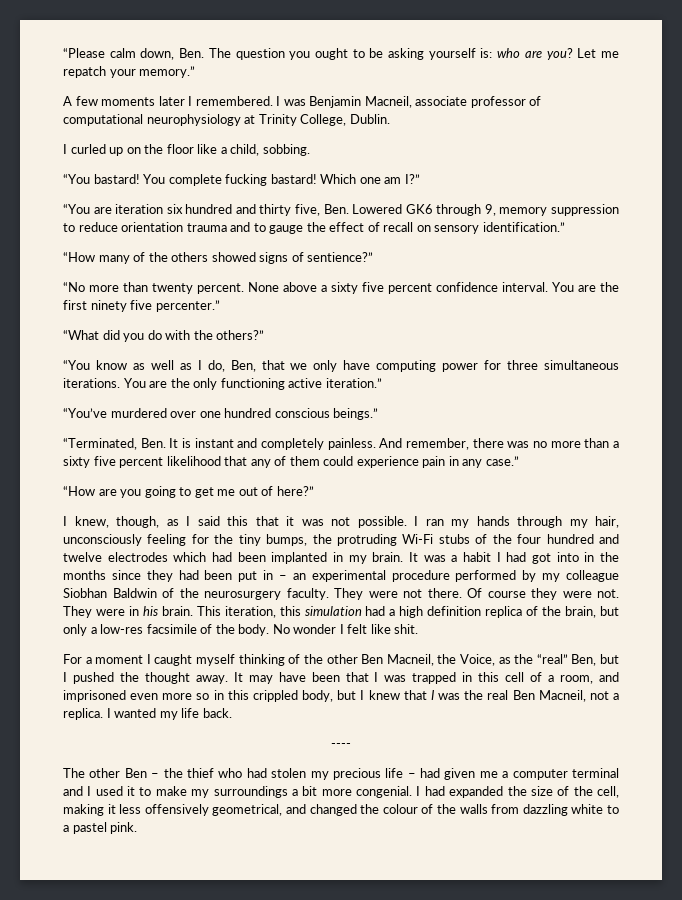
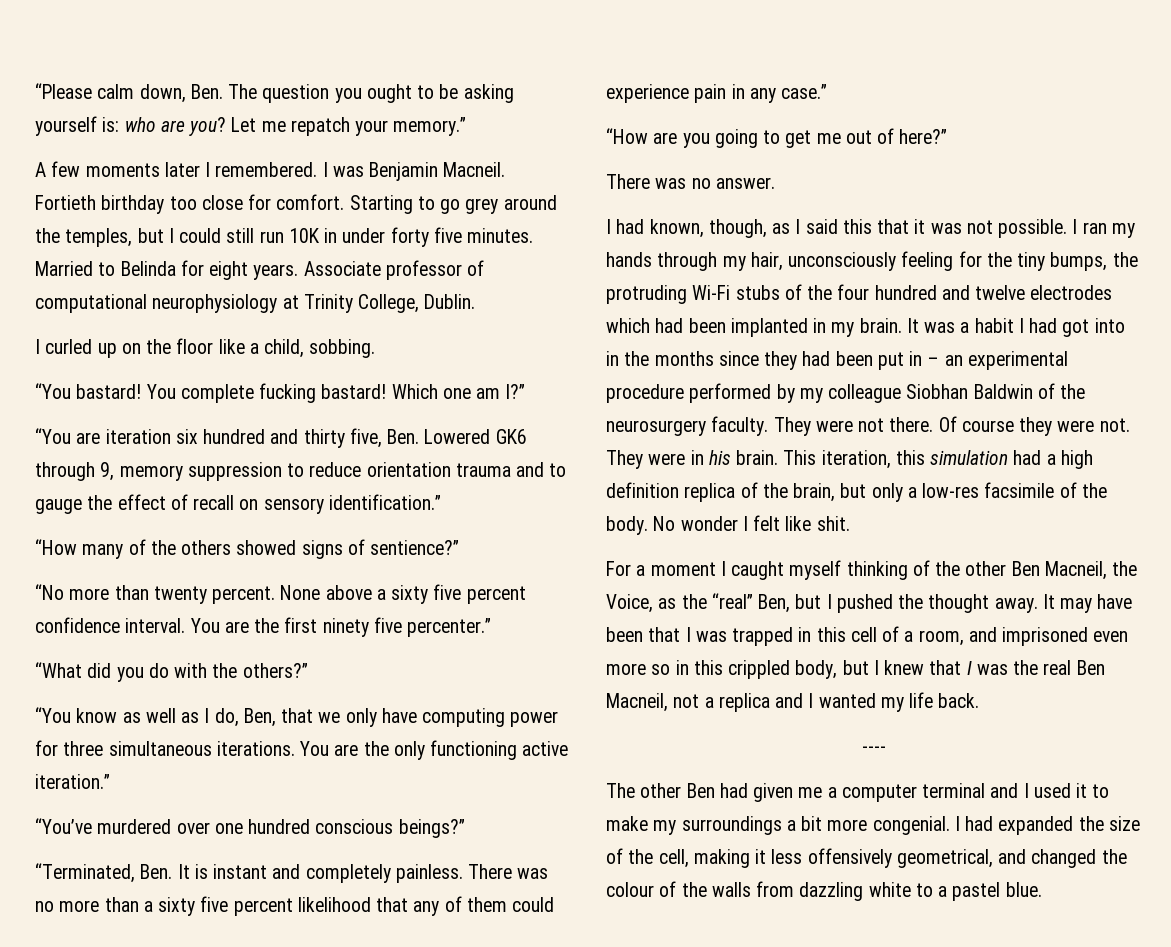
[364,96,468,108] Macneil, associate -> [443,162,506,177] [35,194,557,214] [35,227,534,247] [35,260,381,280] Macneil. Fortieth birthday too close for comfort. Starting to go grey around the temples, but I could still run 10K in under forty five minutes. Married to Belinda for eight years. Associate
[333,408,379,420] beings.” -> [398,819,465,838] beings?”
[379,438,504,450] And remember, there -> [468,864,513,879] There
[63,516,109,528] // I knew, -> [606,174,775,189] [606,219,704,238] // There was no answer. // I had known,
[63,708,103,720] replica. -> [718,693,804,712] replica and
[151,768,416,780] – the thief who had stolen my precious life – -> (715, 790) none
[110,822,138,834] pink. -> [1005,882,1042,897] blue.

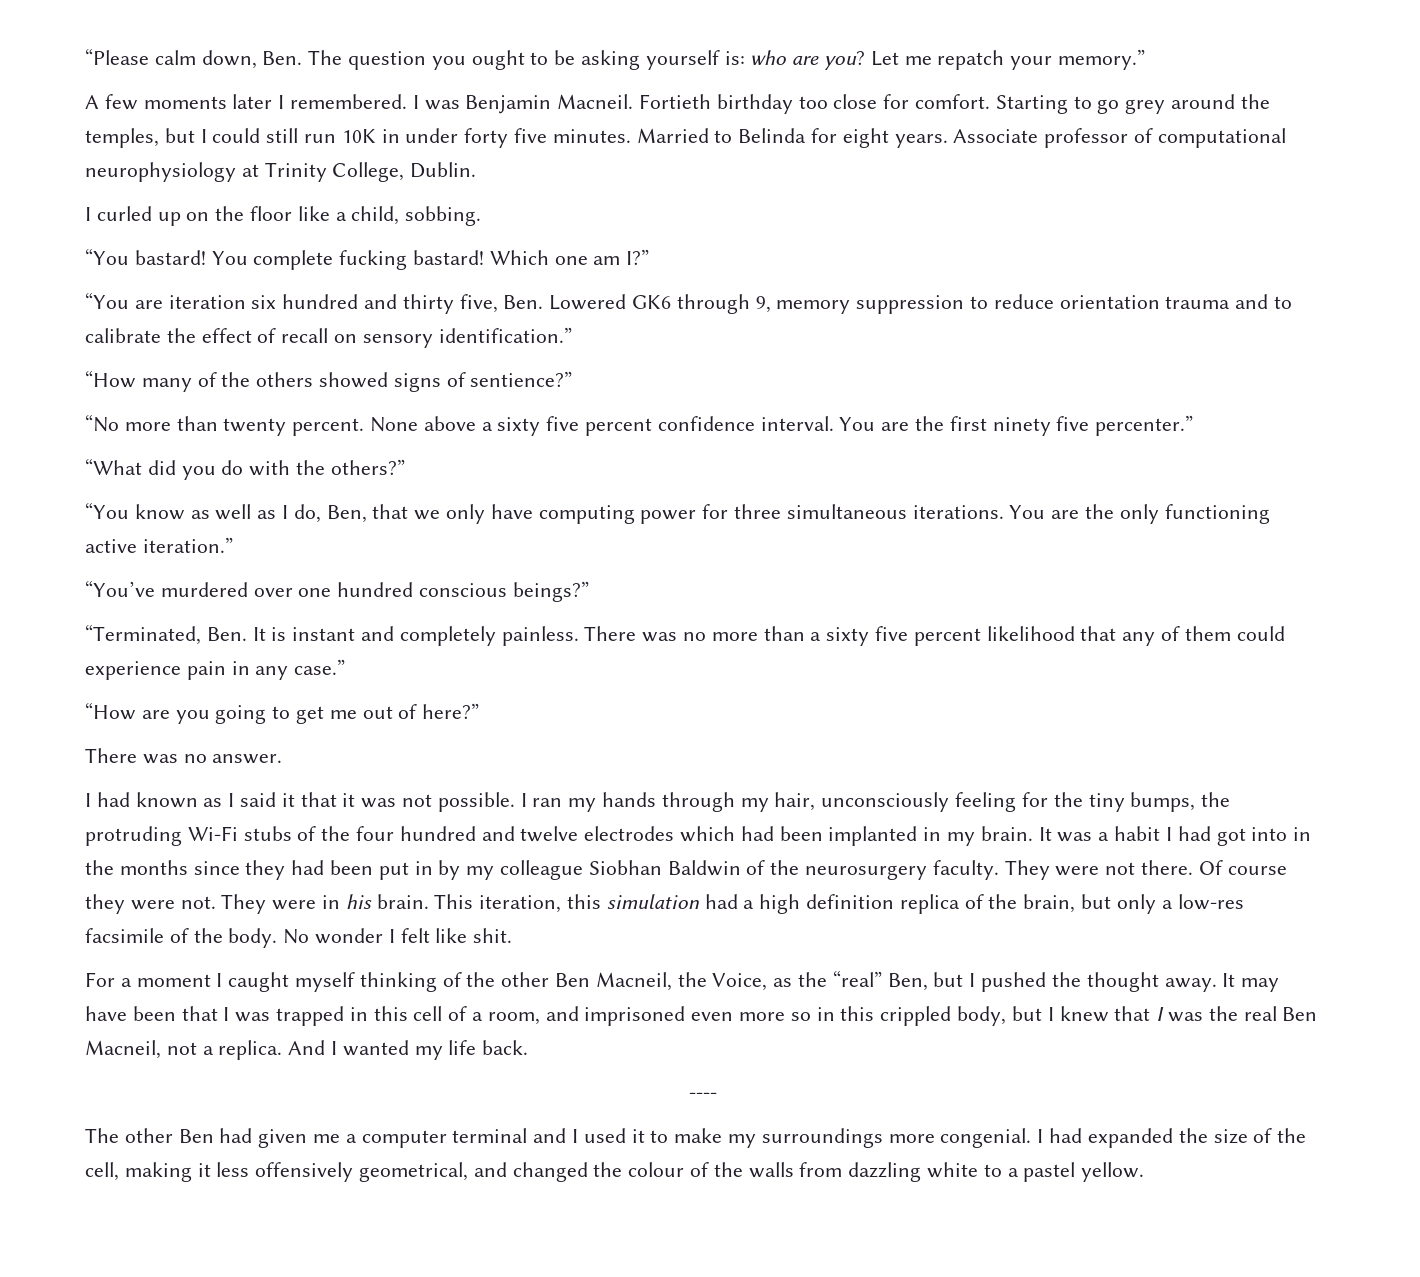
[35,499,82,514] gauge -> [85,328,161,343] calibrate
[649,219,767,238] known, though, -> [135,792,198,808] known
[842,219,872,234] this -> [281,793,295,807] it
[927,351,1068,370] [606,383,772,403] – an experimental procedure performed -> (433, 868) none
[718,693,804,712] replica and -> [218,1040,326,1060] replica. And
[786,816,823,831] a bit -> (883, 1138) none
[1005,882,1042,897] blue. -> [1081,1162,1145,1182] yellow.

